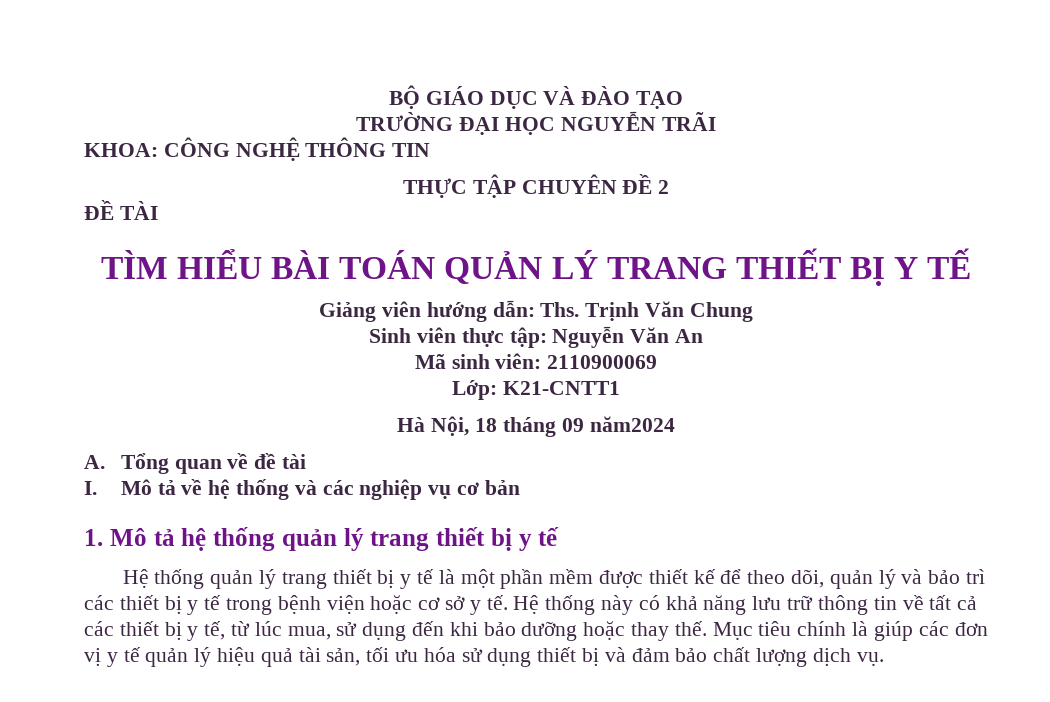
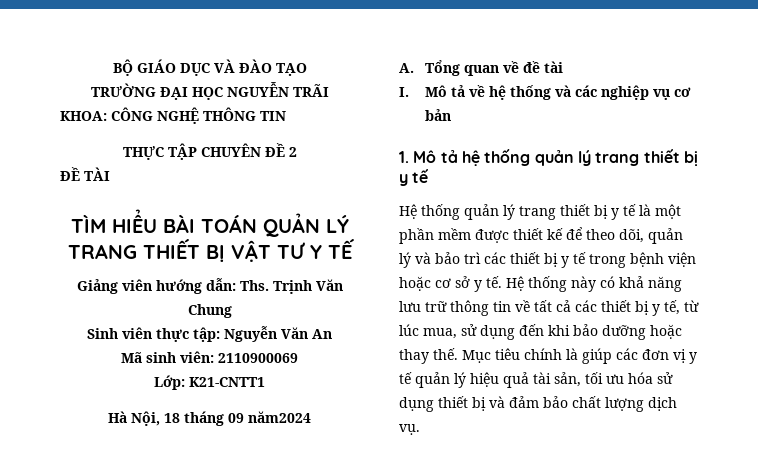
(885, 271) none -> [230,240,305,262] VẬT TƯ

